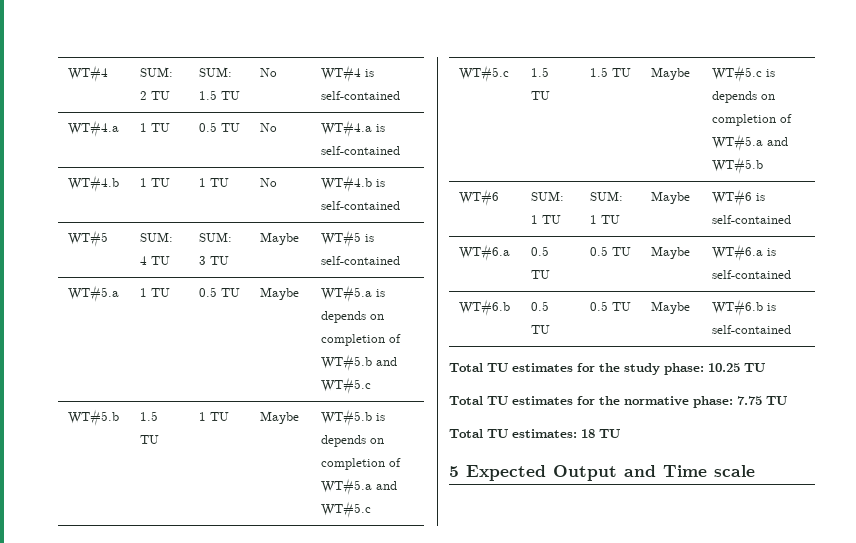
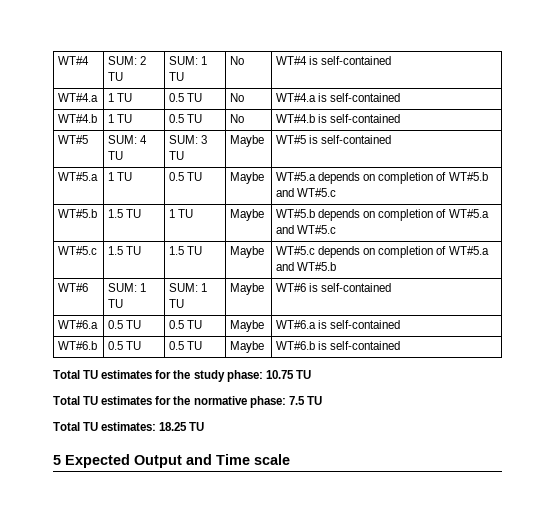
[199,90,218,100] 1.5 -> [201,56,208,65] 1
[199,178,207,187] 1 -> [169,114,185,123] 0.5
[376,289,386,297] is -> (317, 176) none
[376,413,386,421] is -> (316, 213) none
[766,69,776,77] is -> (316, 250) none
[708,363,740,372] 10.25 -> [265,370,294,379] 10.75
[737,396,762,405] 7.75 -> [288,396,305,405] 7.5
[581,429,595,438] 18 -> [159,422,188,431] 18.25

